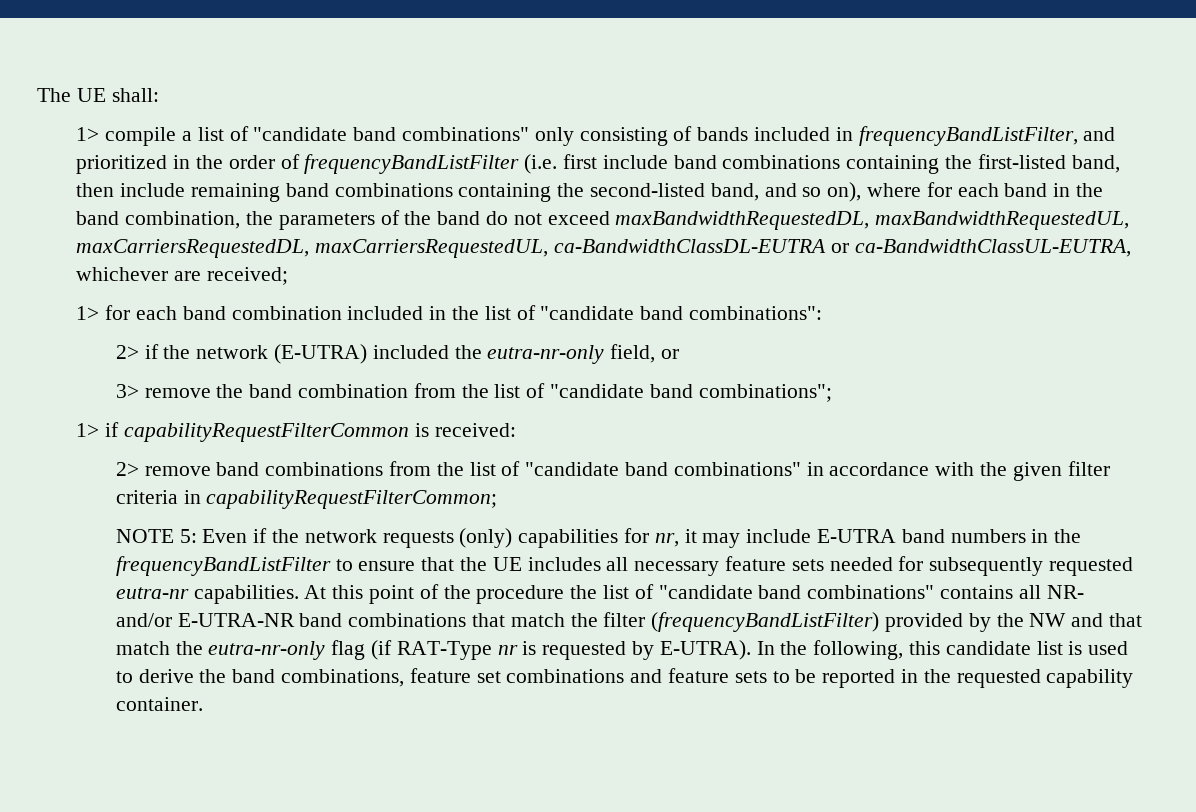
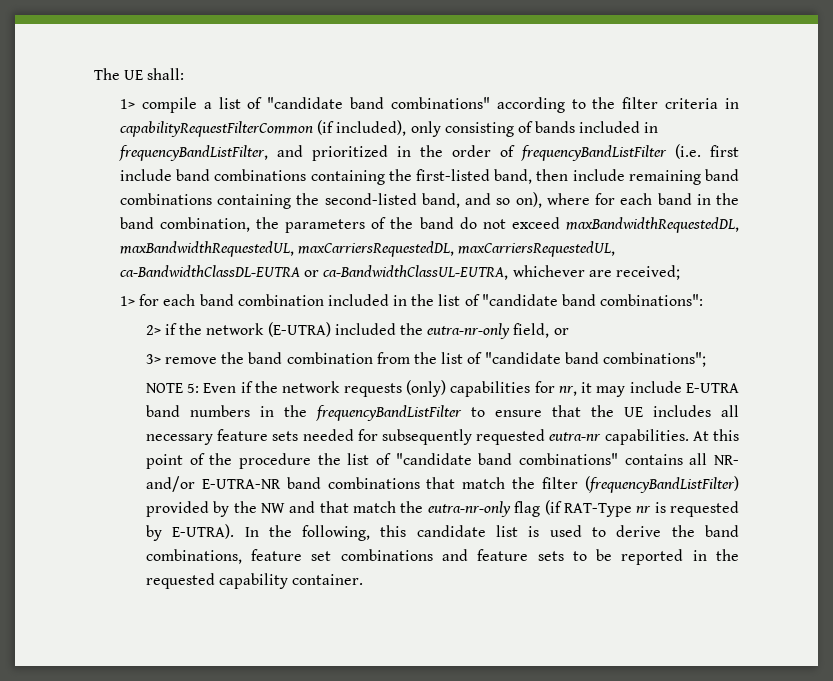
(530, 134) none -> [496,97,739,113] [119,120,407,137] according to the filter criteria in capabilityRequestFilterCommon (if included),
[76,422,516,442] [115,461,1110,481] [115,490,498,509] // 1> if capabilityRequestFilterCommon is received: // 2> remove band combinations from the list of "candidate band combinations" in accordance with the given filter criteria in capabilityRequestFilterCommon; -> (706, 359) none

